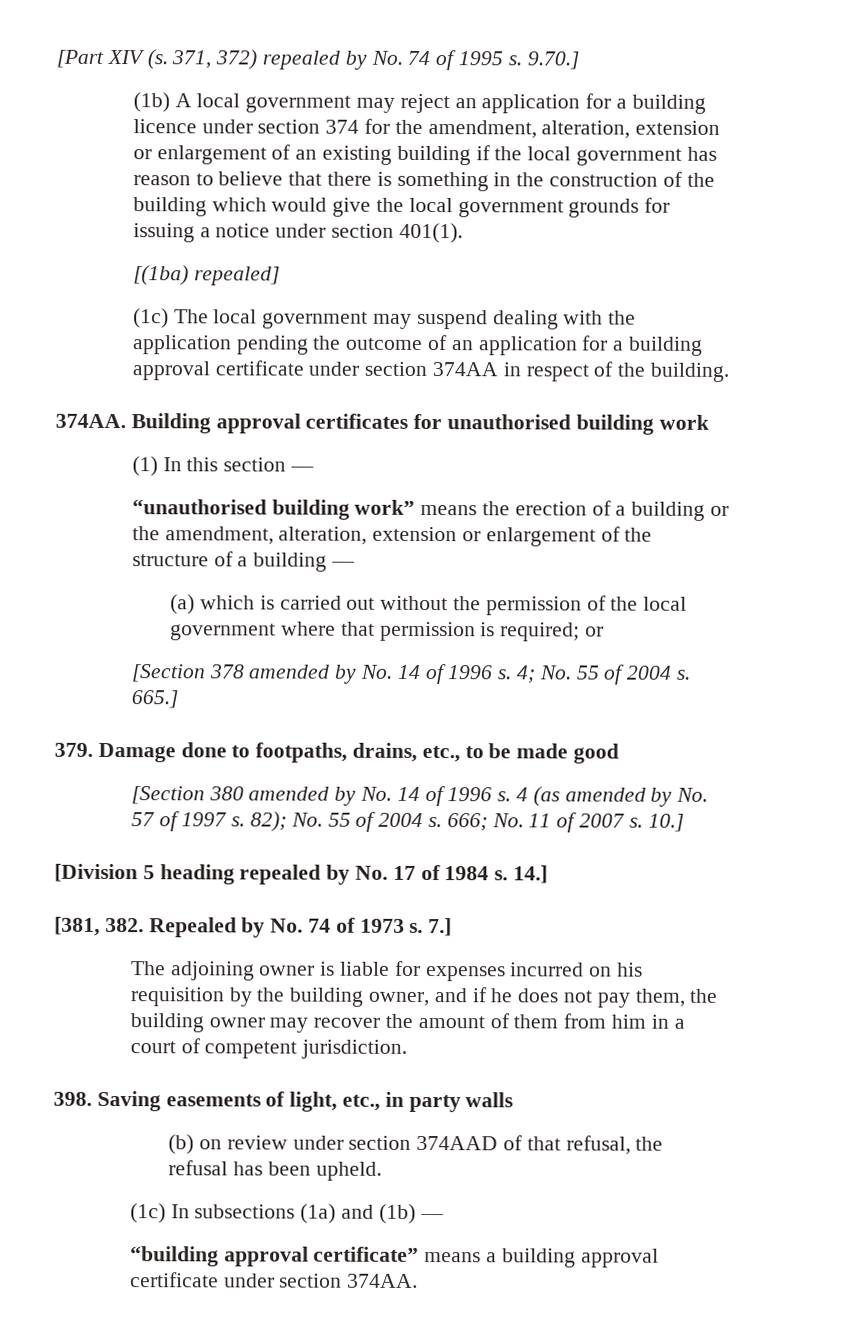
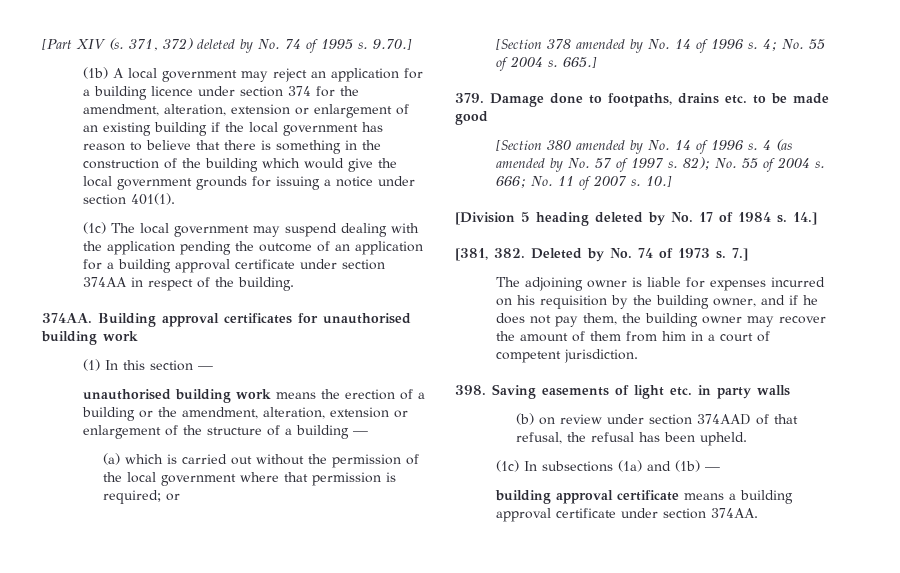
[262,50,341,70] repealed -> [197,39,235,49] deleted
[132,265,280,286] // [(1ba) repealed] -> (175, 199) none
[131,499,416,520] “unauthorised building work” -> [82,389,271,403] unauthorised building work
[352,742,460,763] drains, etc., -> [678,93,747,104] drains etc.
[239,864,322,885] repealed -> [595,212,643,223] deleted
[148,917,237,938] Repealed -> [531,248,582,259] Deleted
[289,1091,381,1112] light, etc., -> [634,385,692,399] light etc.
[129,1246,420,1267] “building approval certificate” -> [494,490,679,504] building approval certificate

